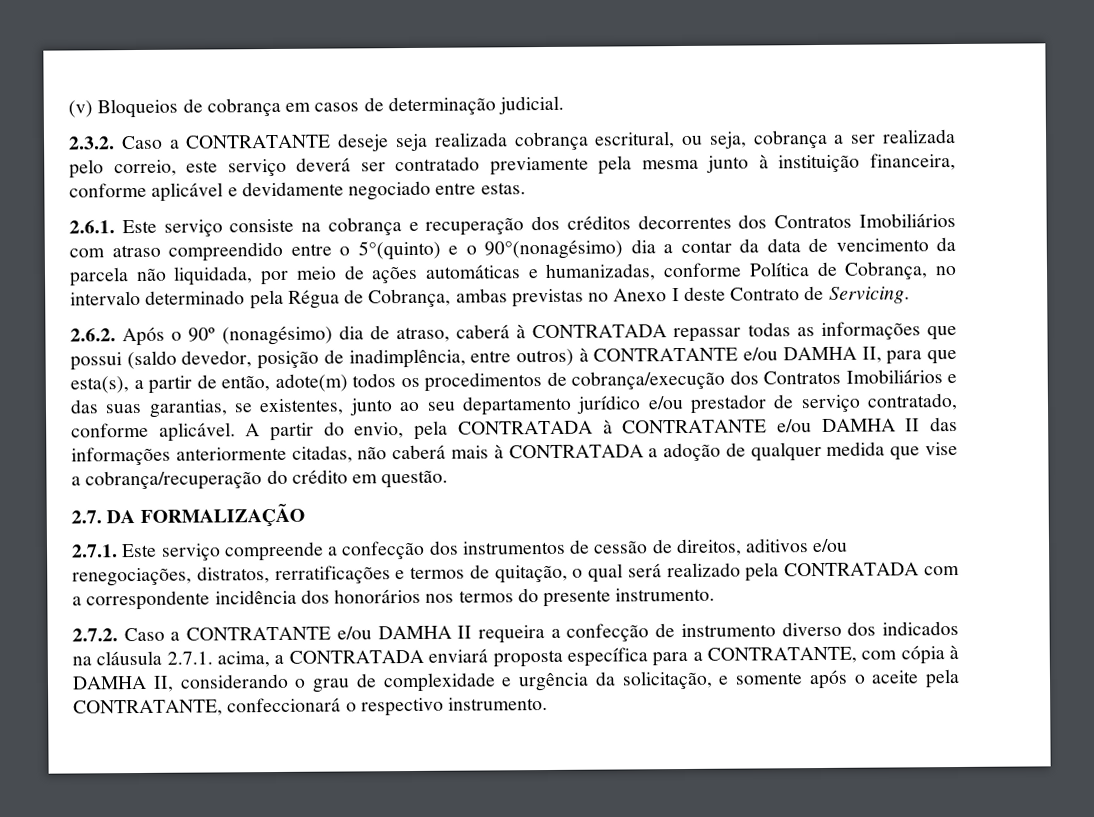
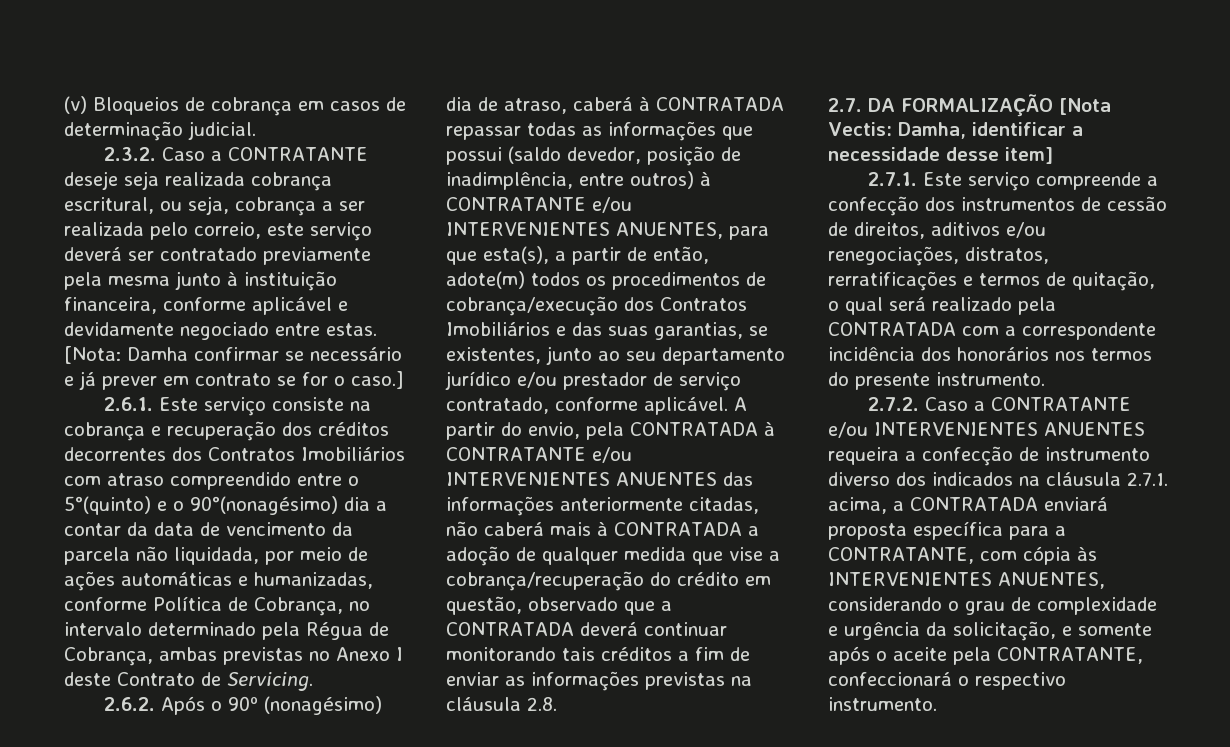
(526, 188) none -> [64,346,402,364] [64,371,404,390] [Nota: Damha confirmar se necessário e já prever em contrato se for o caso.]
[782,346,882,363] DAMHA II, -> [446,222,723,239] INTERVENIENTES ANUENTES,
[821,418,921,432] DAMHA II -> [446,472,717,486] INTERVENIENTES ANUENTES
[381,469,449,489] [71,503,305,527] questão. // 2.7. DA FORMALIZAÇÃO -> [446,596,672,615] [446,622,727,636] [446,647,750,661] [446,671,752,691] [446,697,557,711] [828,94,1111,117] [828,122,1083,139] [828,147,1053,164] questão, observado que a CONTRATADA deverá continuar monitorando tais créditos a fim de enviar as informações previstas na cláusula 2.8. // 2.7. DA FORMALIZAÇÃO [Nota Vectis: Damha, identificar a necessidade desse item]
[377,625,473,640] DAMHA II -> [874,422,1145,436] INTERVENIENTES ANUENTES
[949,644,960,660] [72,675,174,692] à DAMHA II, -> [1076,547,1097,561] [828,572,1105,589] às INTERVENIENTES ANUENTES,

